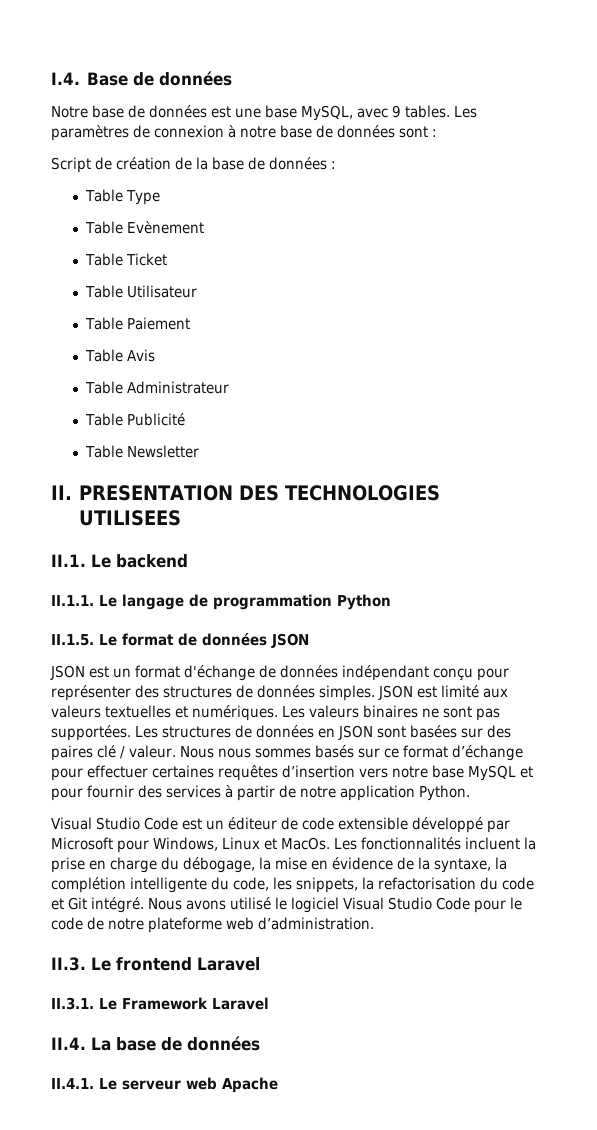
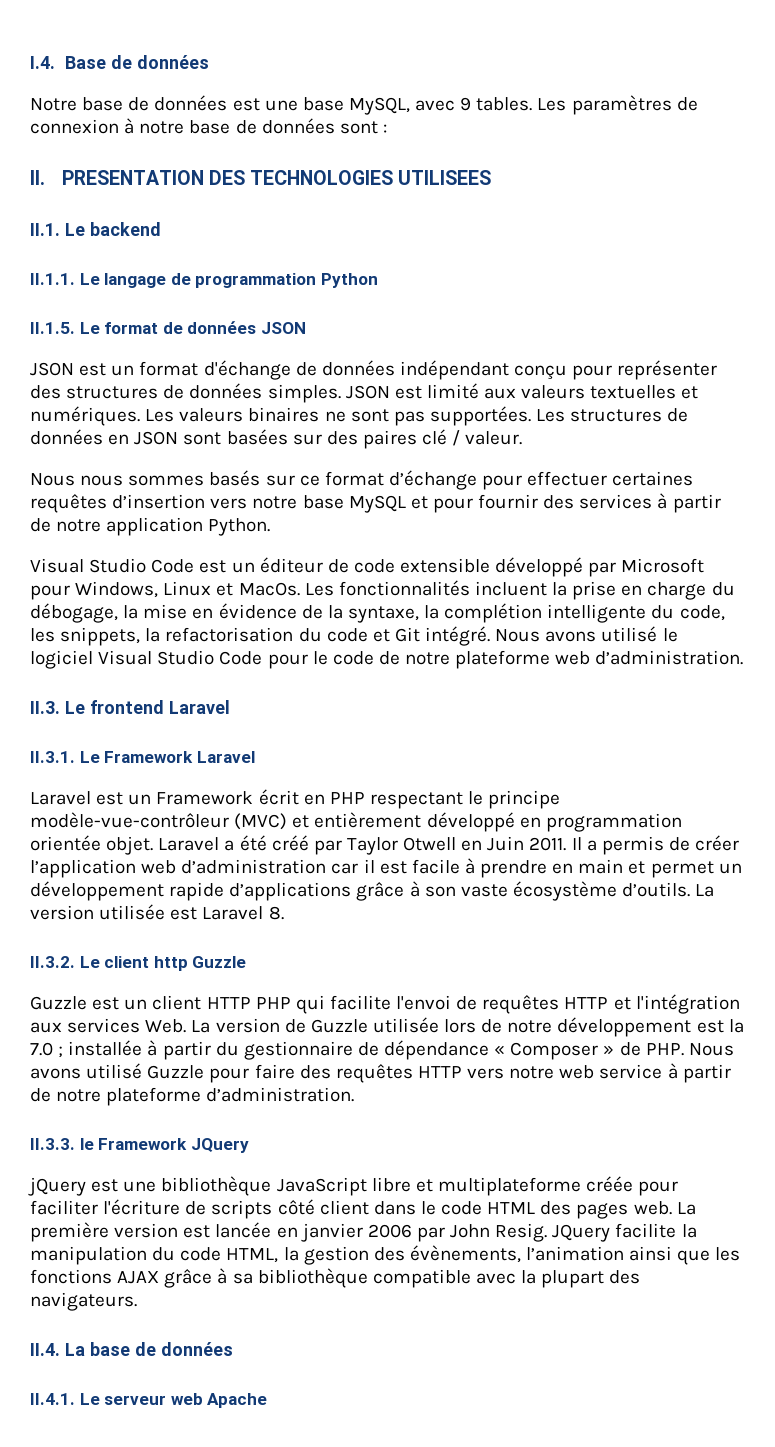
[51,157,336,173] [84,189,160,205] [84,221,204,234] [84,253,167,266] [84,285,197,298] [84,317,190,330] [84,349,155,362] [84,381,229,394] [84,413,185,426] [84,445,199,458] // Script de création de la base de données : // Table Type // Table Evènement // Table Ticket // Table Utilisateur // Table Paiement // Table Avis // Table Administrateur // Table Publicité // Table Newsletter -> (387, 128) none
(176, 751) none -> (523, 438) //
(269, 1003) none -> [30,789,561,809] [30,812,682,832] [30,835,740,855] [30,858,742,878] [30,881,715,901] [30,904,284,920] [30,956,247,971] [30,994,740,1014] [30,1017,744,1037] [30,1040,734,1060] [30,1063,731,1083] [30,1087,355,1106] [30,1138,249,1153] [28,1176,679,1196] [30,1199,696,1219] [30,1222,697,1242] [30,1245,741,1265] [30,1268,641,1288] [30,1292,137,1311] // Laravel est un Framework écrit en PHP respectant le principe modèle-vue-contrôleur (MVC) et entièrement développé en programmation orientée objet. Laravel a été créé par Taylor Otwell en Juin 2011. Il a permis de créer l’application web d’administration car il est facile à prendre en main et permet un développement rapide d’applications grâce à son vaste écosystème d’outils. La version utilisée est Laravel 8. // II.3.2. Le client http Guzzle // Guzzle est un client HTTP PHP qui facilite l'envoi de requêtes HTTP et l'intégration aux services Web. La version de Guzzle utilisée lors de notre développement est la 7.0 ; installée à partir du gestionnaire de dépendance « Composer » de PHP. Nous avons utilisé Guzzle pour faire des requêtes HTTP vers notre web service à partir de notre plateforme d’administration. // II.3.3. le Framework JQuery // jQuery est une bibliothèque JavaScript libre et multiplateforme créée pour faciliter l'écriture de scripts côté client dans le code HTML des pages web. La première version est lancée en janvier 2006 par John Resig. JQuery facilite la manipulation du code HTML, la gestion des évènements, l’animation ainsi que les fonctions AJAX grâce à sa bibliothèque compatible avec la plupart des navigateurs.

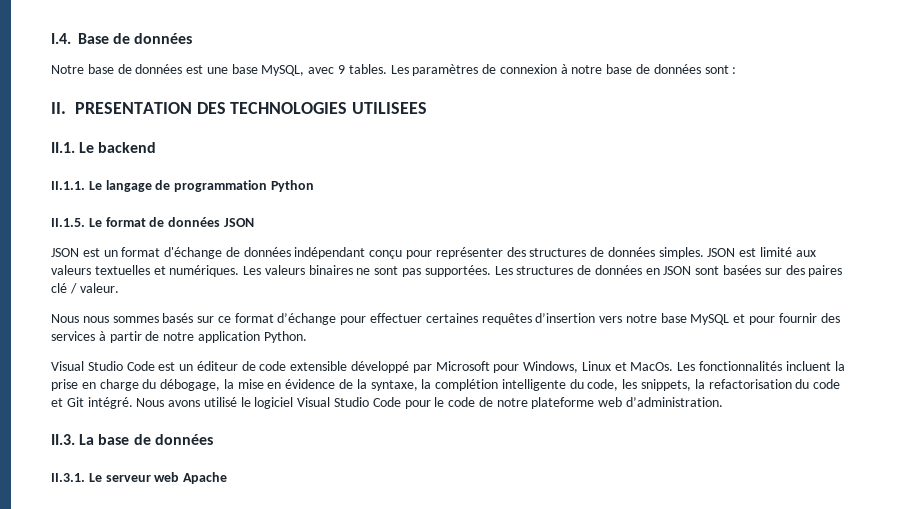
[65,700,230,714] [30,751,255,763] [30,789,561,809] [30,812,682,832] [30,835,740,855] [30,858,742,878] [30,881,715,901] [30,904,284,920] [30,956,247,971] [30,994,740,1014] [30,1017,744,1037] [30,1040,734,1060] [30,1063,731,1083] [30,1087,355,1106] [30,1138,249,1153] [28,1176,679,1196] [30,1199,696,1219] [30,1222,697,1242] [30,1245,741,1265] [30,1268,641,1288] [30,1292,137,1311] [30,1343,60,1356] Le frontend Laravel // II.3.1. Le Framework Laravel // Laravel est un Framework écrit en PHP respectant le principe modèle-vue-contrôleur (MVC) et entièrement développé en programmation orientée objet. Laravel a été créé par Taylor Otwell en Juin 2011. Il a permis de créer l’application web d’administration car il est facile à prendre en main et permet un développement rapide d’applications grâce à son vaste écosystème d’outils. La version utilisée est Laravel 8. // II.3.2. Le client http Guzzle // Guzzle est un client HTTP PHP qui facilite l'envoi de requêtes HTTP et l'intégration aux services Web. La version de Guzzle utilisée lors de notre développement est la 7.0 ; installée à partir du gestionnaire de dépendance « Composer » de PHP. Nous avons utilisé Guzzle pour faire des requêtes HTTP vers notre web service à partir de notre plateforme d’administration. // II.3.3. le Framework JQuery // jQuery est une bibliothèque JavaScript libre et multiplateforme créée pour faciliter l'écriture de scripts côté client dans le code HTML des pages web. La première version est lancée en janvier 2006 par John Resig. JQuery facilite la manipulation du code HTML, la gestion des évènements, l’animation ainsi que les fonctions AJAX grâce à sa bibliothèque compatible avec la plupart des navigateurs. // II.4. -> (75, 439) none
[30,1393,75,1405] II.4.1. -> [51,473,85,482] II.3.1.

